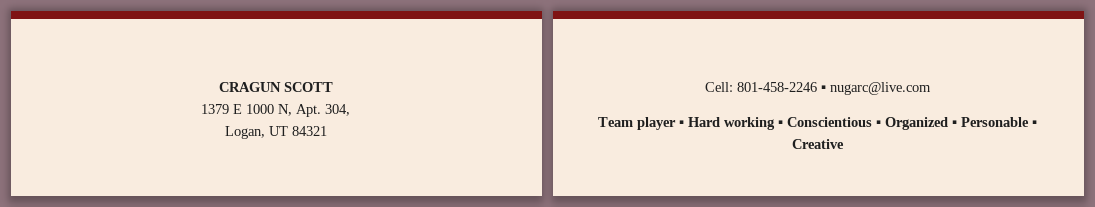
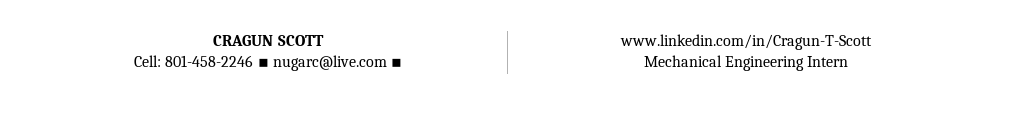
[201,104,350,117] [224,126,327,139] [705,82,931,95] [598,117,1037,130] [792,139,844,149] 1379 E 1000 N, Apt. 304, // Logan, UT 84321 // Cell: 801-458-2246 ▪ nugarc@live.com // Team player ▪ Hard working ▪ Conscientious ▪ Organized ▪ Personable ▪ Creative -> [134,55,402,71] [620,34,872,50] [643,55,849,71] Cell: 801-458-2246 ▪ nugarc@live.com ▪ www.linkedin.com/in/Cragun-T-Scott // Mechanical Engineering Intern

